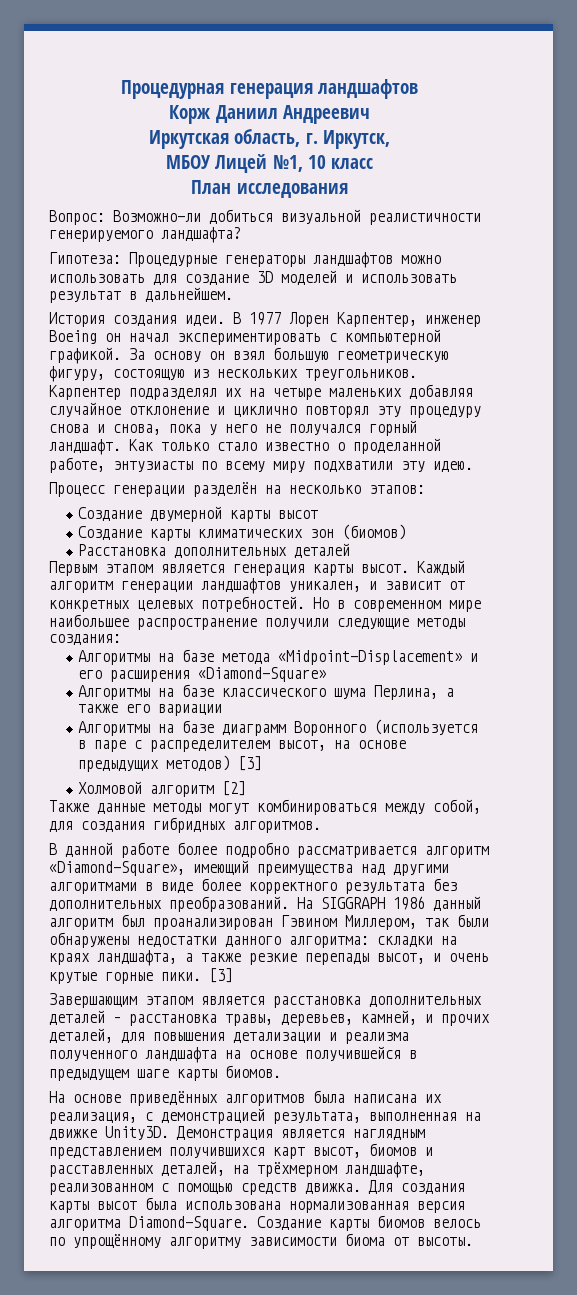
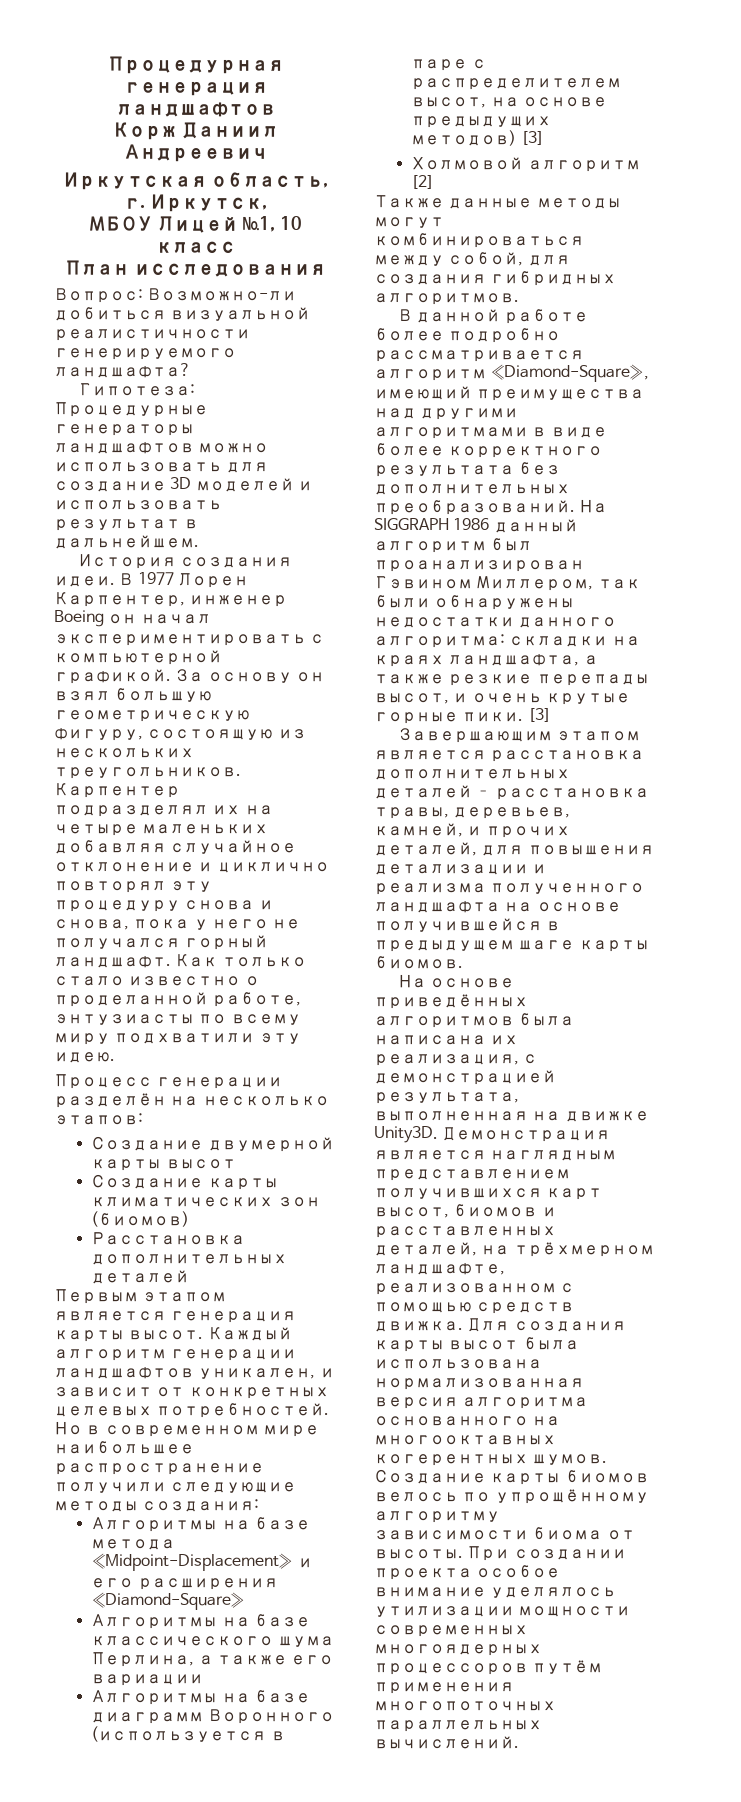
[129,1216,249,1231] Diamond-Square. -> [374,1416,561,1426] [374,1435,556,1445] [374,1454,608,1466] основанного на многооктавных когерентных шумов.
(473, 1241) none -> [467,1546,626,1561] [374,1565,561,1580] [374,1587,617,1598] [374,1606,631,1617] [374,1625,528,1637] [374,1644,542,1656] [374,1660,603,1675] [374,1682,514,1694] [374,1701,556,1711] [374,1720,542,1732] [374,1736,519,1749] При создании проекта особое внимание уделялось утилизации мощности современных многоядерных процессоров путём применения многопоточных параллельных вычислений.

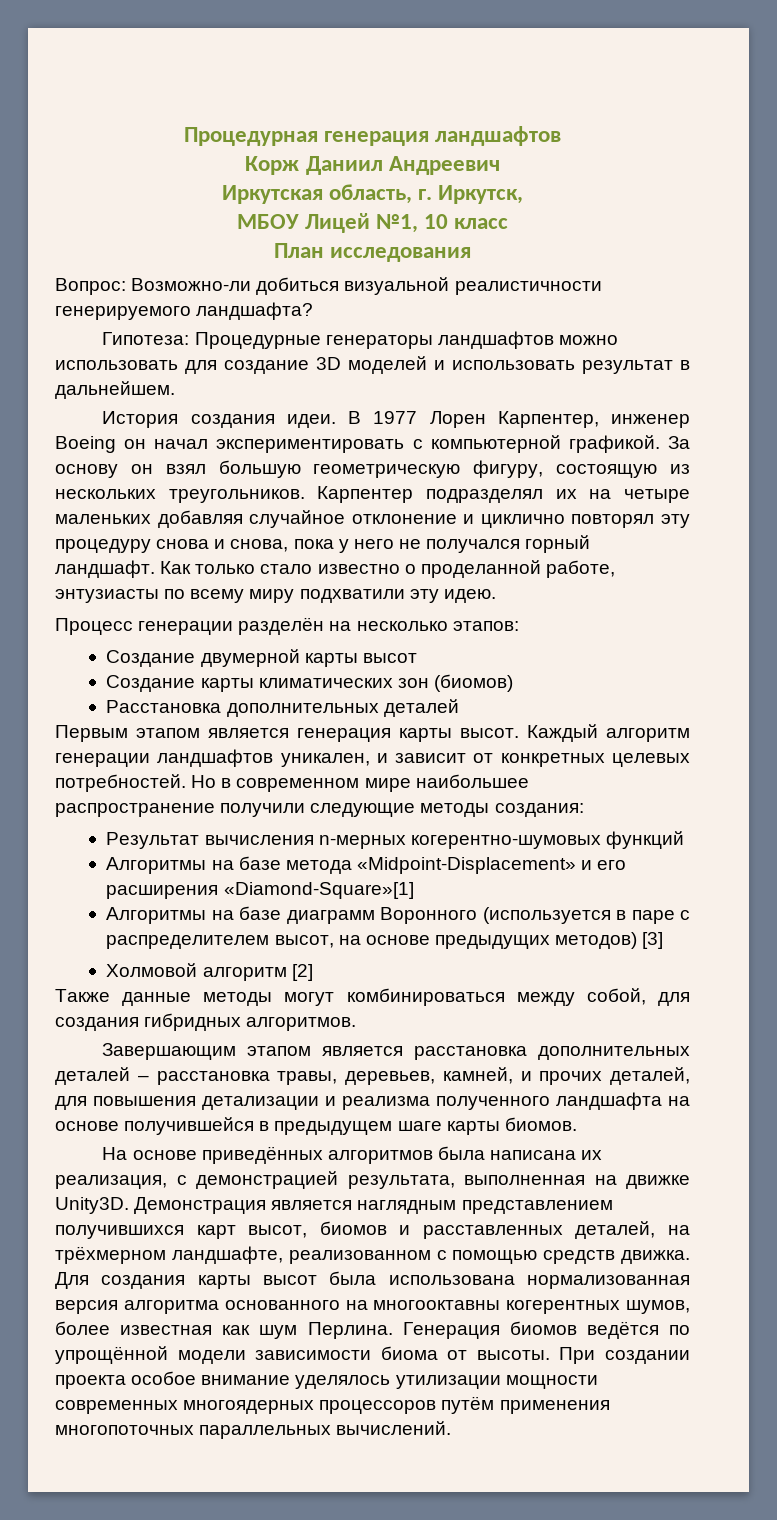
(260, 1505) none -> [106,831,684,849] // Результат вычисления n-мерных когерентно-шумовых функций
[91,1592,246,1610] [91,1614,311,1629] [91,1636,334,1647] [91,1652,334,1667] [91,1674,204,1686] «Diamond-Square» // Алгоритмы на базе классического шума Перлина, а также его вариации -> [223,882,414,899] «Diamond-Square»[1]
[397,309,589,324] [374,328,561,343] [374,350,584,362] [374,364,650,382] [374,386,645,401] [374,408,519,420] [374,427,607,439] [374,443,603,458] [374,462,561,477] [374,484,570,495] [374,499,608,515] [374,518,578,533] [374,538,533,553] [374,560,584,572] [374,576,640,591] [374,595,575,610] [374,617,617,628] [374,634,640,648] [374,654,598,667] [374,674,649,686] [374,693,630,705] [374,708,551,724] // В данной работе более подробно рассматривается алгоритм «Diamond-Square», имеющий преимущества над другими алгоритмами в виде более корректного результата без дополнительных преобразований. На SIGGRAPH 1986 данный алгоритм был проанализирован Гэвином Миллером, так были обнаружены недостатки данного алгоритма: складки на краях ландшафта, а также резкие перепады высот, и очень крутые горные пики. [3] -> (357, 1024) none
[374,1435,556,1445] [374,1454,608,1466] [374,1469,649,1485] [374,1489,649,1504] [374,1511,500,1523] многооктавных когерентных шумов. Создание карты биомов велось по упрощённому алгоритму -> [373,1300,690,1314] [55,1321,690,1339] [55,1346,246,1364] многооктавны когерентных шумов, более известная как шум Перлина. Генерация биомов ведётся по упрощённой модели

